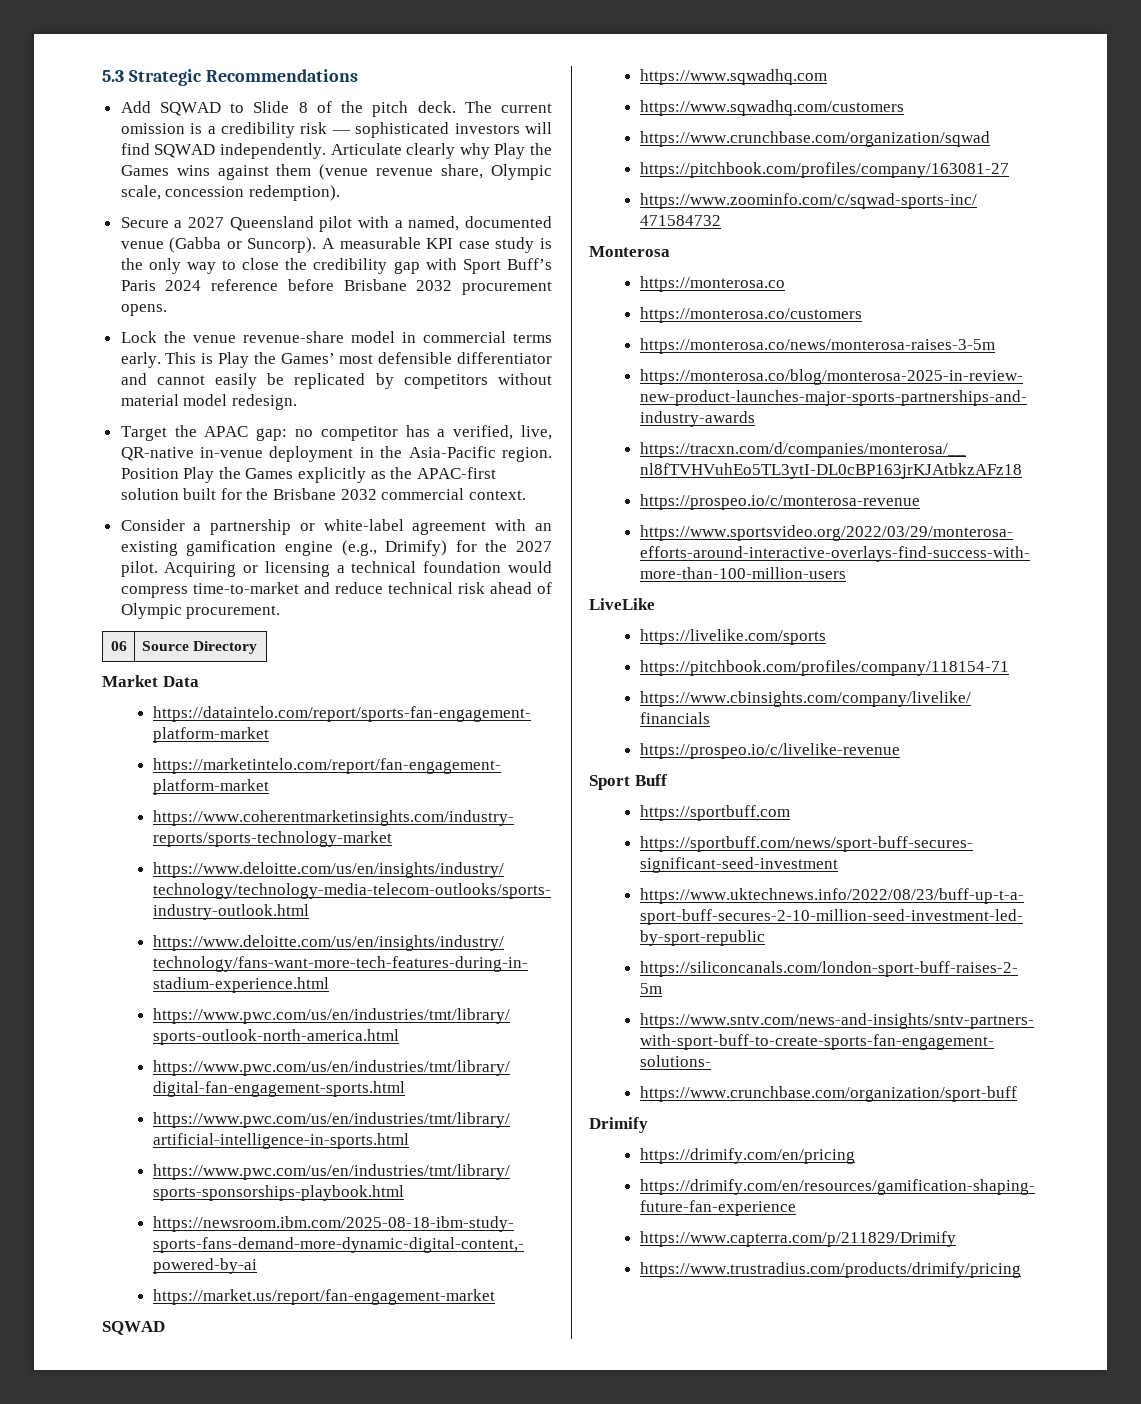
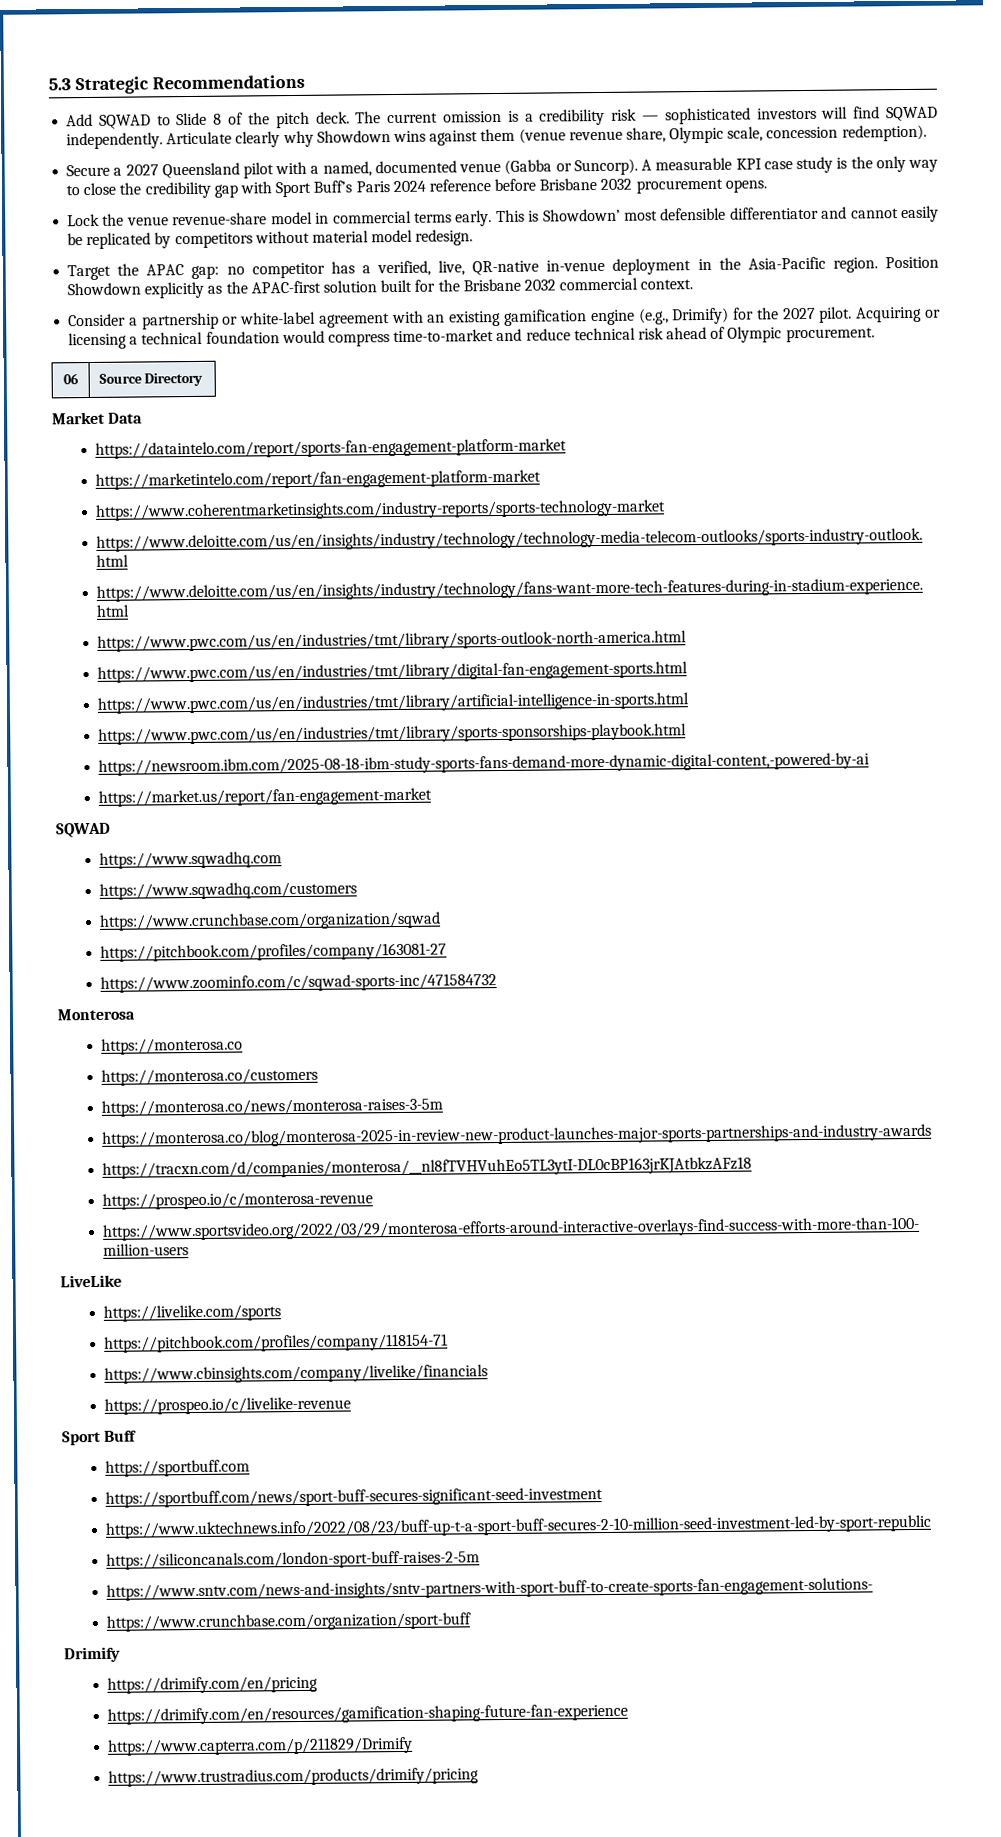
[494,143,552,159] [120,165,169,176] Play the Games -> [316,130,391,143] Showdown
[218,352,335,368] Play the Games’ -> [542,208,621,222] Showdown’
[183,467,294,483] Play the Games -> [67,282,142,296] Showdown

